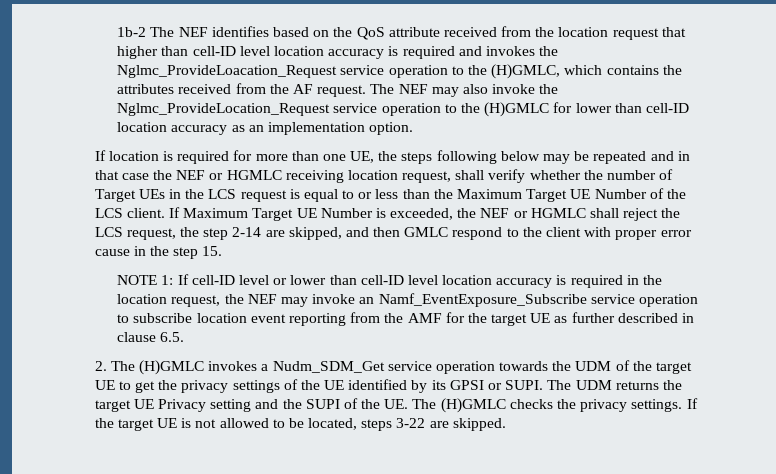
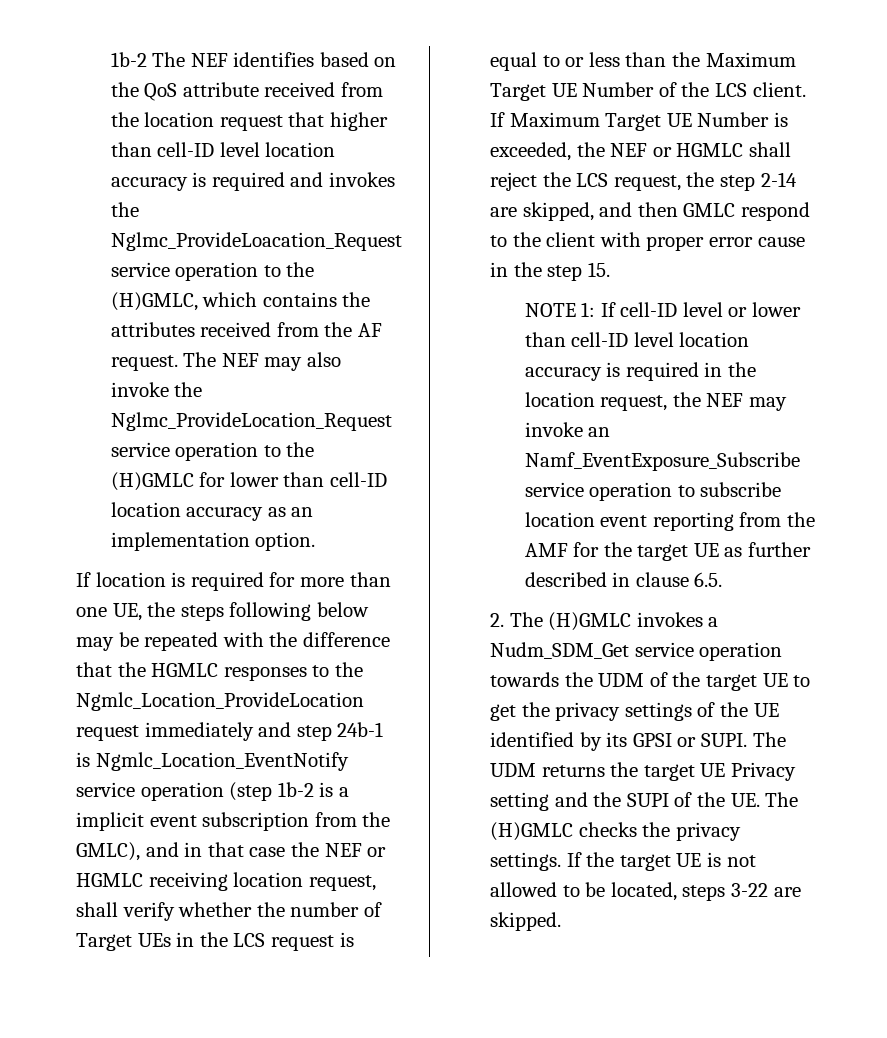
(647, 157) none -> [222,632,390,647] [76,662,363,681] [76,692,365,711] [76,722,384,741] [76,752,349,771] [76,782,349,801] [76,812,391,831] [76,842,141,861] with the difference that the HGMLC responses to the Ngmlc_Location_ProvideLocation request immediately and step 24b-1 is Ngmlc_Location_EventNotify service operation (step 1b-2 is a implicit event subscription from the GMLC),

